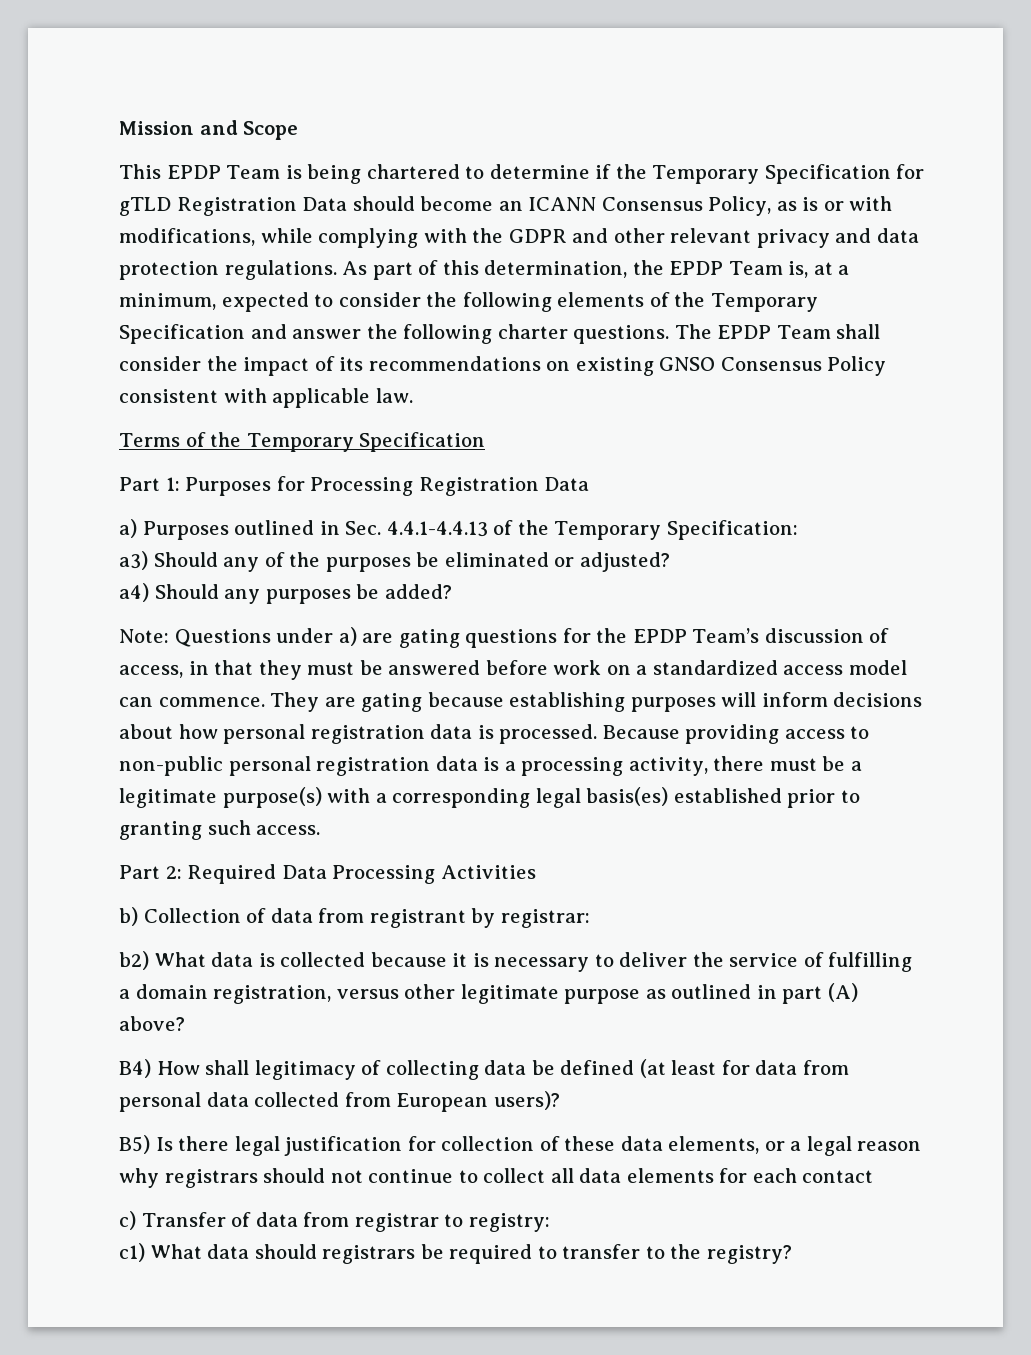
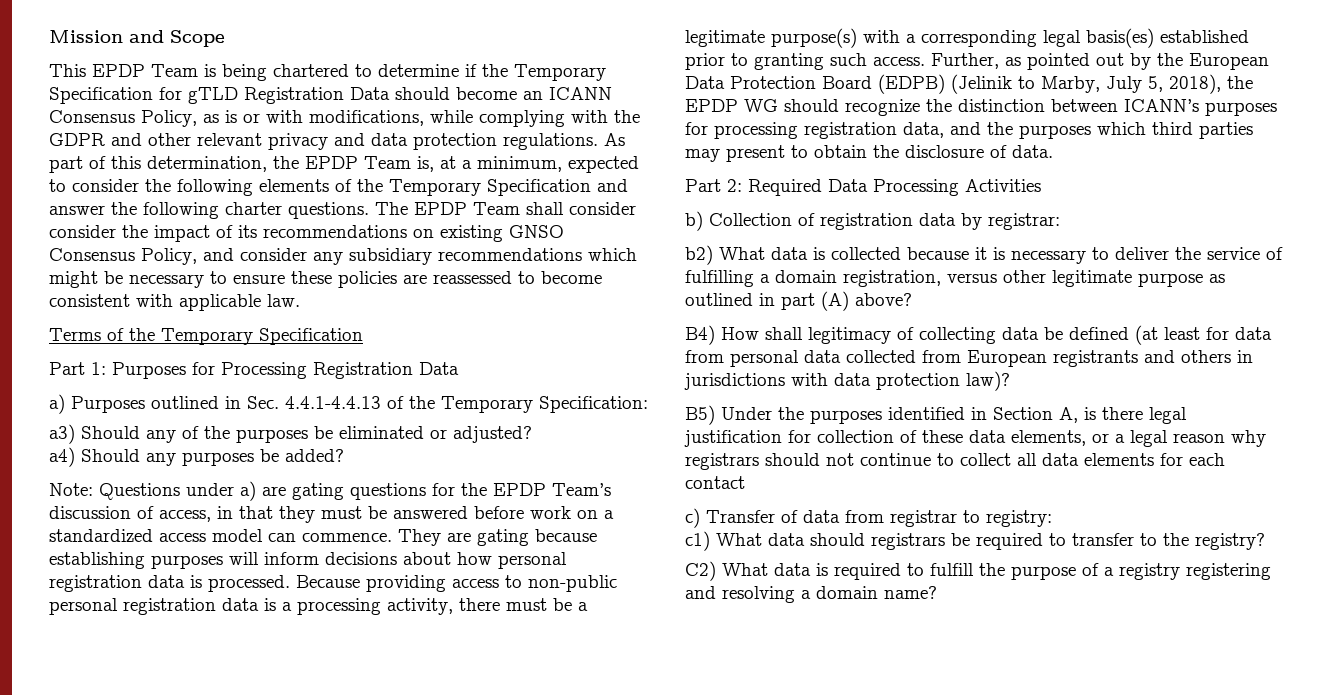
(201, 363) none -> [49,225,116,238] consider
[827,356,887,376] Policy -> [141,248,637,265] [49,271,602,288] Policy, and consider any subsidiary recommendations which might be necessary to ensure these policies are reassessed to become
(321, 830) none -> [931,53,1269,70] [685,74,1253,94] [685,99,1277,116] [685,122,1253,139] [685,145,1053,162] Further, as pointed out by the European Data Protection Board (EDPB) (Jelinik to Marby, July 5, 2018), the EPDP WG should recognize the distinction between ICANN’s purposes for processing registration data, and the purposes which third parties may present to obtain the disclosure of data.
[270,908,466,928] data from registrant -> [820,213,956,230] registration data
[493,1091,560,1110] [119,1135,173,1154] users)? // B5) Is -> [1053,350,1253,367] [684,371,1010,391] [685,405,1096,425] registrants and others in jurisdictions with data protection law)? // B5) Under the purposes identified in Section A, is
(792, 1254) none -> [685,561,1271,581] [685,586,937,603] // C2) What data is required to fulfill the purpose of a registry registering and resolving a domain name?

